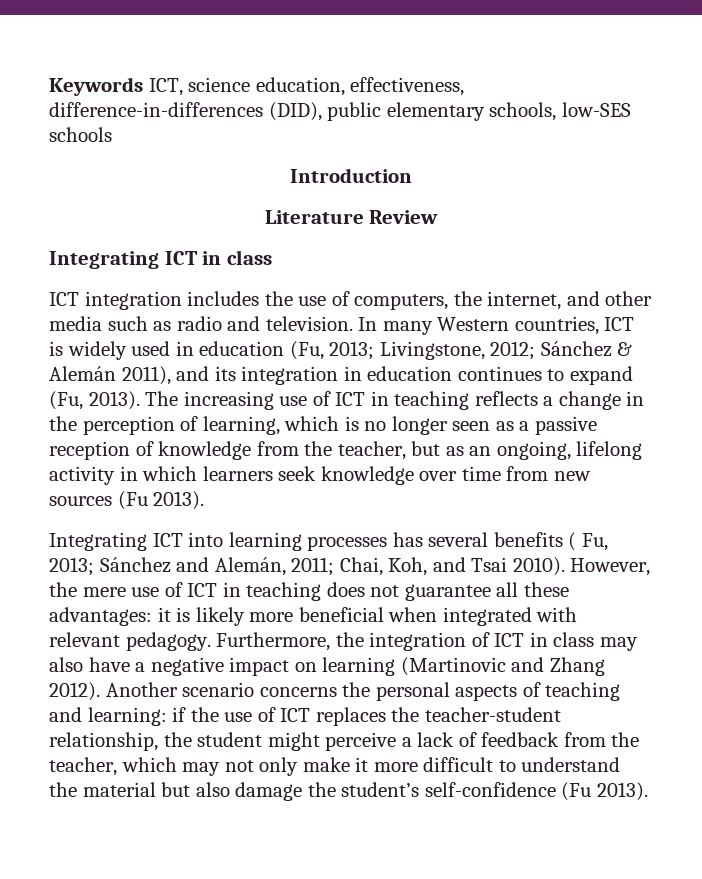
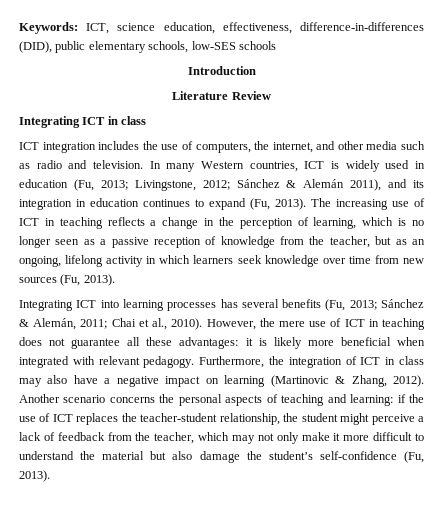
[49,77,143,96] Keywords -> [19,22,78,34] Keywords:
[117,491,148,510] (Fu -> [60,274,81,286] (Fu,
[568,532,608,551] ( Fu, -> [325,299,346,311] (Fu,
[176,557,210,572] and -> [19,319,29,327] &
[339,557,508,576] Chai, Koh, and Tsai -> [111,318,168,330] Chai et al.,
[511,657,605,676] and Zhang -> [335,375,387,387] & Zhang,
[561,782,592,801] (Fu -> [404,451,424,463] (Fu,

